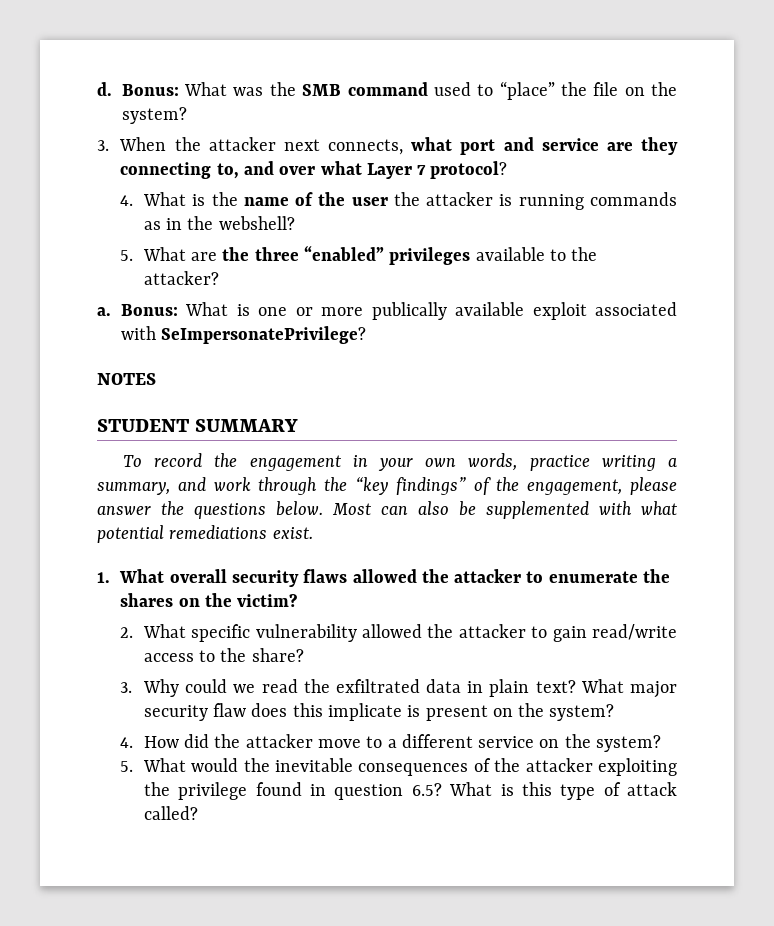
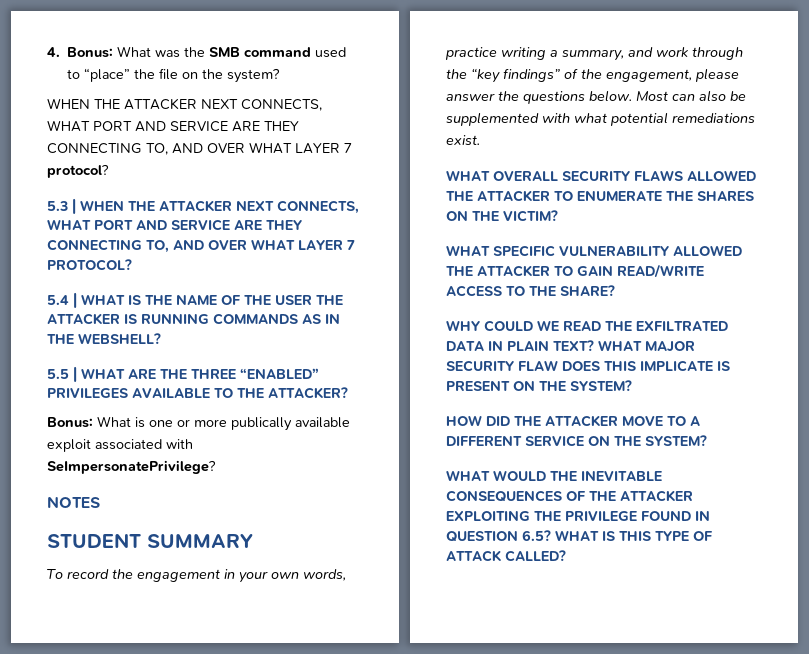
[97,82,112,96] d. -> [47,47,60,57] 4.
[97,137,679,155] [120,161,508,179] [120,192,678,210] [143,216,295,230] [120,246,598,265] [143,271,219,285] [97,307,111,316] 3. When the attacker next connects, what port and service are they connecting to, and over what Layer 7 protocol? // 4. What is the name of the user the attacker is running commands as in the webshell? // 5. What are the three “enabled” privileges available to the attacker? // a. -> [47,98,322,111] [47,120,299,132] [47,142,352,155] [47,164,109,178] [47,198,359,214] [47,219,303,231] [47,239,355,253] [47,259,132,271] [47,292,343,308] [47,313,340,325] [47,333,161,344] [47,366,319,382] [47,387,348,399] WHEN THE ATTACKER NEXT CONNECTS, WHAT PORT AND SERVICE ARE THEY CONNECTING TO, AND OVER WHAT LAYER 7 protocol? // 5.3 | WHEN THE ATTACKER NEXT CONNECTS, WHAT PORT AND SERVICE ARE THEY CONNECTING TO, AND OVER WHAT LAYER 7 PROTOCOL? // 5.4 | WHAT IS THE NAME OF THE USER THE ATTACKER IS RUNNING COMMANDS AS IN THE WEBSHELL? // 5.5 | WHAT ARE THE THREE “ENABLED” PRIVILEGES AVAILABLE TO THE ATTACKER? //
[97,569,670,587] [120,593,298,607] [120,624,677,642] [143,648,304,662] [120,679,677,698] [143,703,615,721] [120,734,661,752] [120,758,677,776] [143,782,677,800] [143,806,198,820] 1. What overall security flaws allowed the attacker to enumerate the shares on the victim? // 2. What specific vulnerability allowed the attacker to gain read/write access to the share? // 3. Why could we read the exfiltrated data in plain text? What major security flaw does this implicate is present on the system? // 4. How did the attacker move to a different service on the system? // 5. What would the inevitable consequences of the attacker exploiting the privilege found in question 6.5? What is this type of attack called? -> [446,170,756,182] [446,190,754,202] [446,210,558,222] [446,245,742,257] [446,264,704,278] [446,285,615,297] [446,320,728,332] [446,340,695,352] [446,360,730,372] [446,380,632,391] [446,415,700,427] [446,435,707,447] [446,470,662,481] [446,490,693,502] [446,511,710,521] [446,530,712,542] [446,550,566,562] WHAT OVERALL SECURITY FLAWS ALLOWED THE ATTACKER TO ENUMERATE THE SHARES ON THE VICTIM? // WHAT SPECIFIC VULNERABILITY ALLOWED THE ATTACKER TO GAIN READ/WRITE ACCESS TO THE SHARE? // WHY COULD WE READ THE EXFILTRATED DATA IN PLAIN TEXT? WHAT MAJOR SECURITY FLAW DOES THIS IMPLICATE IS PRESENT ON THE SYSTEM? // HOW DID THE ATTACKER MOVE TO A DIFFERENT SERVICE ON THE SYSTEM? // WHAT WOULD THE INEVITABLE CONSEQUENCES OF THE ATTACKER EXPLOITING THE PRIVILEGE FOUND IN QUESTION 6.5? WHAT IS THIS TYPE OF ATTACK CALLED?

